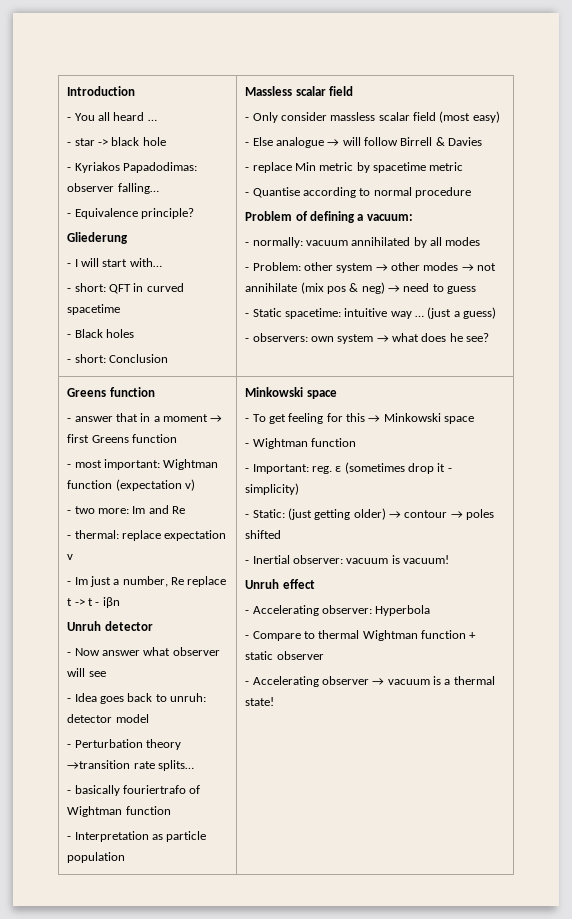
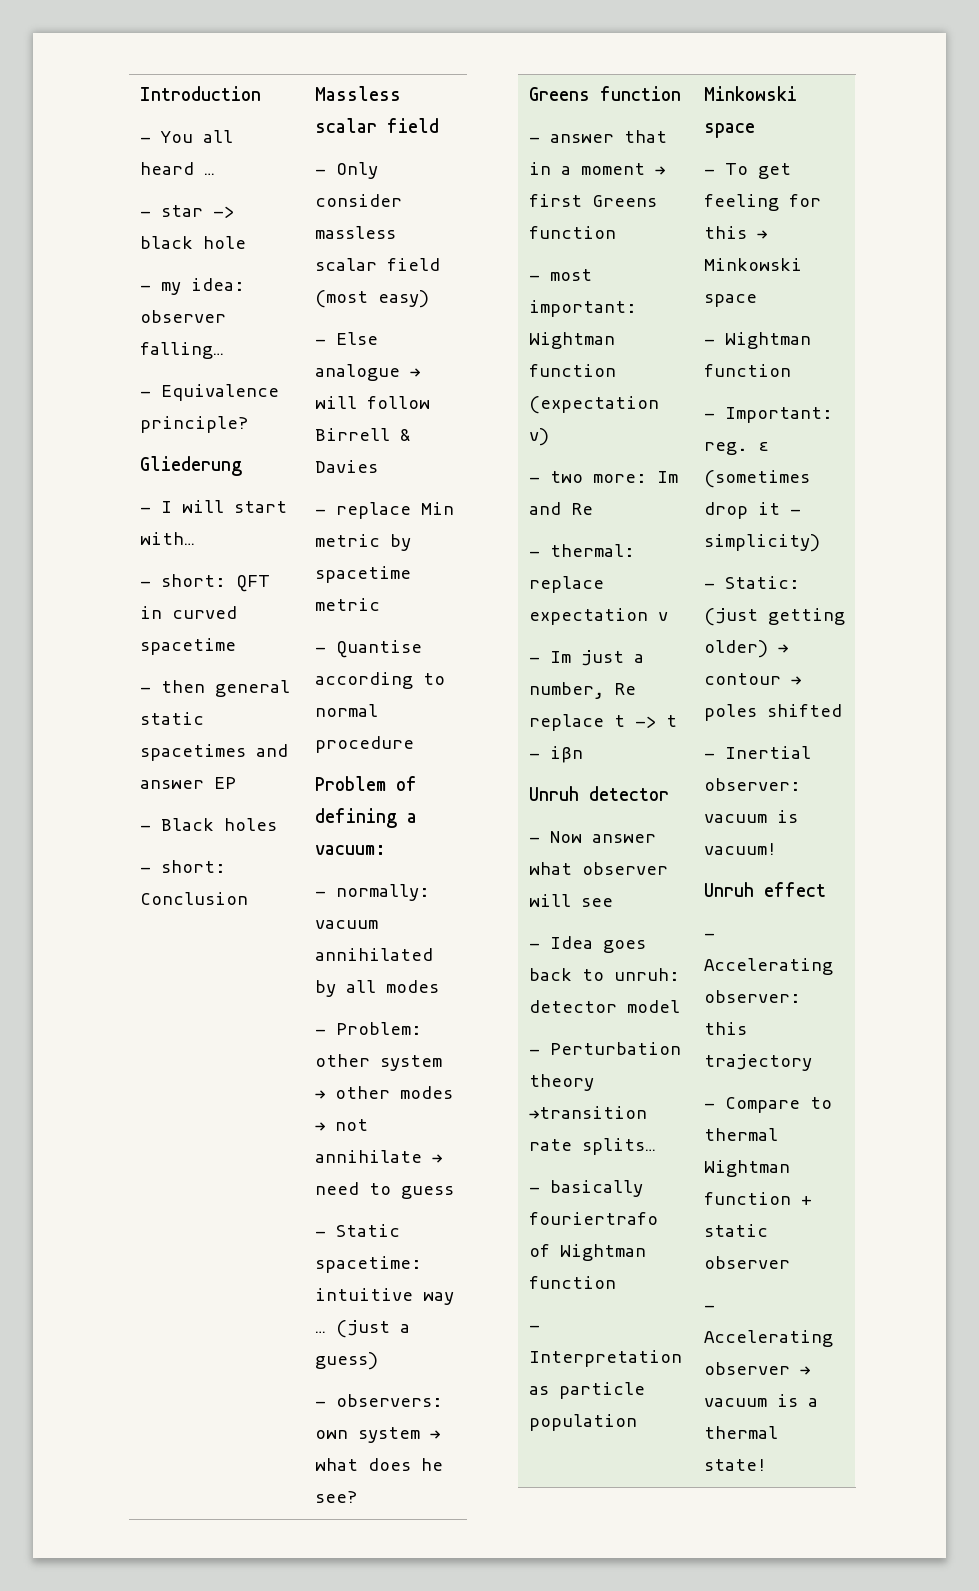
[74,162,197,173] Kyriakos Papadodimas: -> [160,278,245,295] my idea:
(121, 309) none -> [139,680,290,697] [139,712,204,725] [139,744,288,761] [139,777,236,789] // - then general static spacetimes and answer EP
[300,282,385,294] (mix pos & neg) -> (422, 1156) none
[375,605,431,616] Hyperbola -> [703,1022,747,1035] [703,1054,812,1071] this trajectory

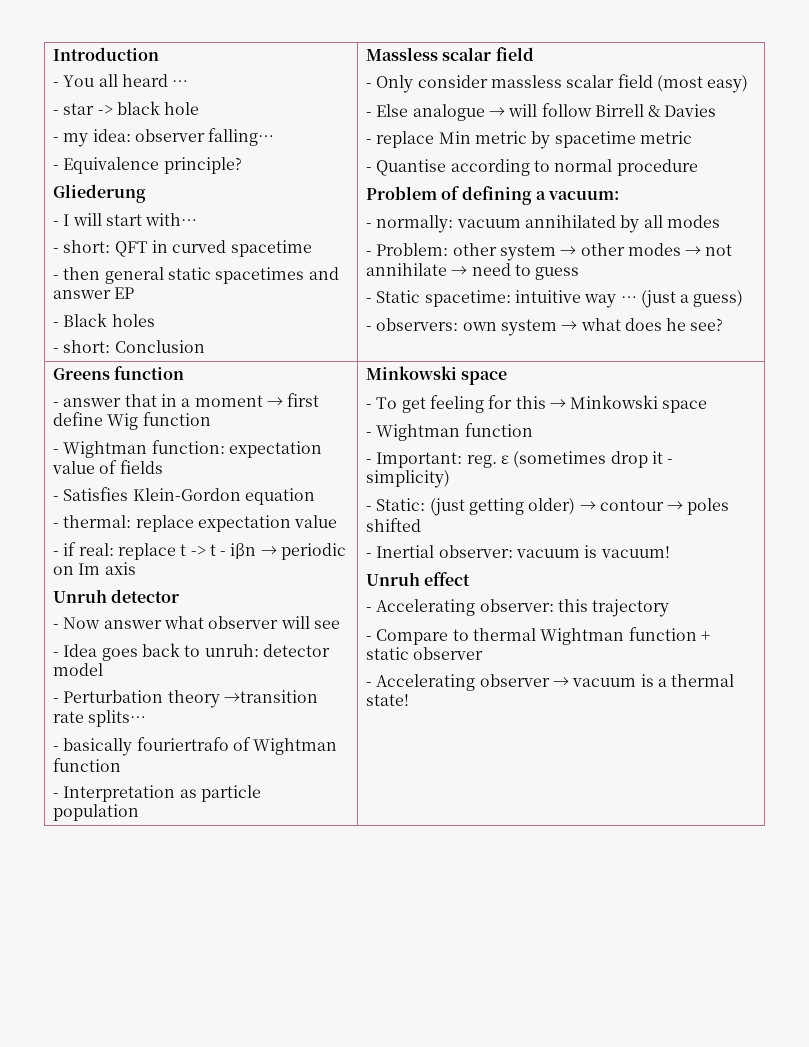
[591,195,657,207] [528,226,616,239] [528,269,592,281] [528,300,637,317] [528,332,615,349] [528,364,616,377] [528,396,659,414] [528,428,549,446] [528,471,678,483] [528,502,593,515] Greens function // - most important: Wightman function (expectation v) // - two more: Im and Re -> [52,412,211,430] [52,440,322,458] [51,460,163,474] [52,487,315,505] define Wig function // - Wightman function: expectation value of fields // - Satisfies Klein-Gordon equation
[657,612,668,621] [528,650,644,666] [528,682,636,699] v // - Im just a number, Re -> [294,515,338,528] [52,542,114,556] value // - if real:
(583, 754) none -> [260,543,347,560] [52,562,136,575] → periodic on Im axis

